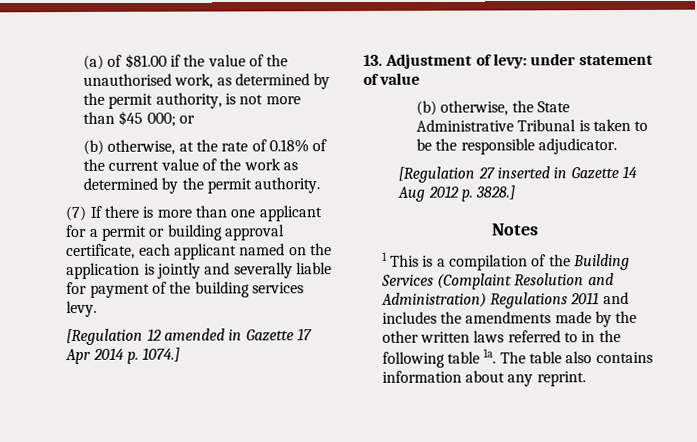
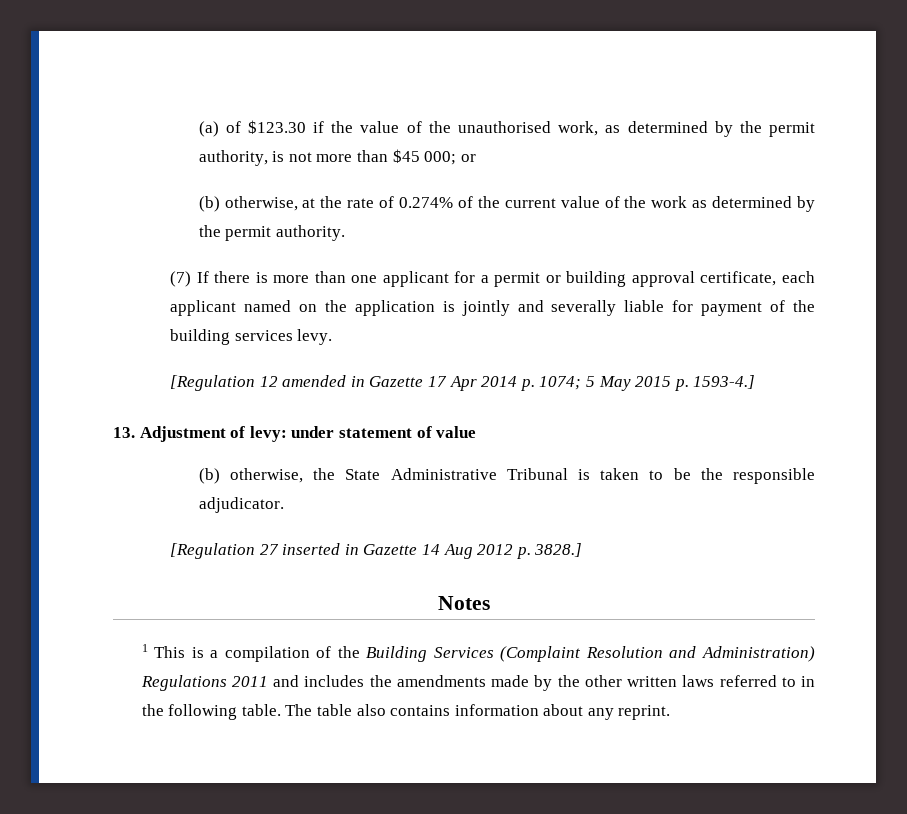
[124,53,167,69] $81.00 -> [247,120,306,134] $123.30
[268,139,309,153] 0.18% -> [399,197,454,208] 0.274%
[142,347,181,362] 1074.] -> [539,375,756,391] 1074; 5 May 2015 p. 1593-4.]
[446,348,497,364] table 1a. -> [241,704,281,716] table.

